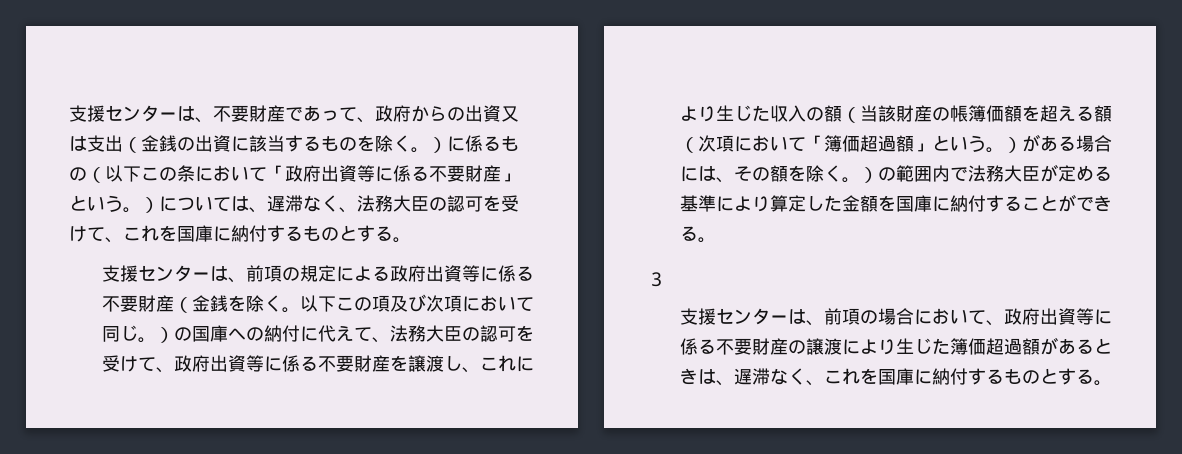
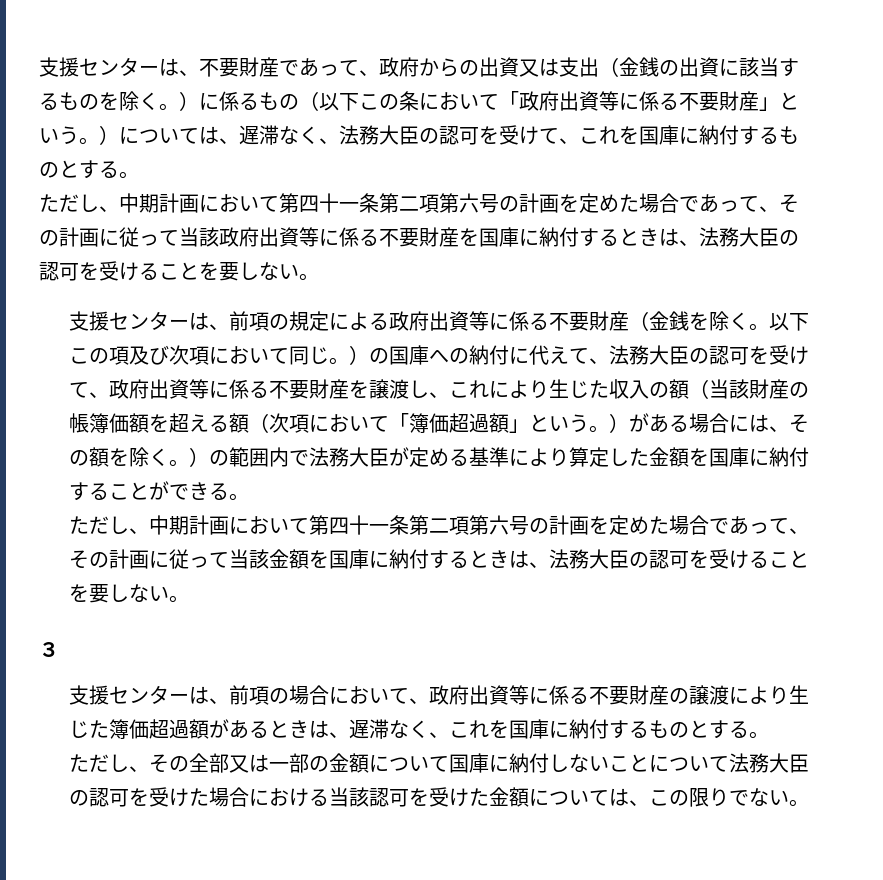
(411, 240) none -> [39,193,799,213] [39,227,799,247] [39,261,319,281] // ただし、中期計画において第四十一条第二項第六号の計画を定めた場合であって、その計画に従って当該政府出資等に係る不要財産を国庫に納付するときは、法務大臣の認可を受けることを要しない。
(716, 240) none -> [68,515,809,535] [68,549,809,569] [68,584,189,603] // ただし、中期計画において第四十一条第二項第六号の計画を定めた場合であって、その計画に従って当該金額を国庫に納付するときは、法務大臣の認可を受けることを要しない。
(1112, 383) none -> [68,753,809,773] [68,787,809,807] // ただし、その全部又は一部の金額について国庫に納付しないことについて法務大臣の認可を受けた場合における当該認可を受けた金額については、この限りでない。

